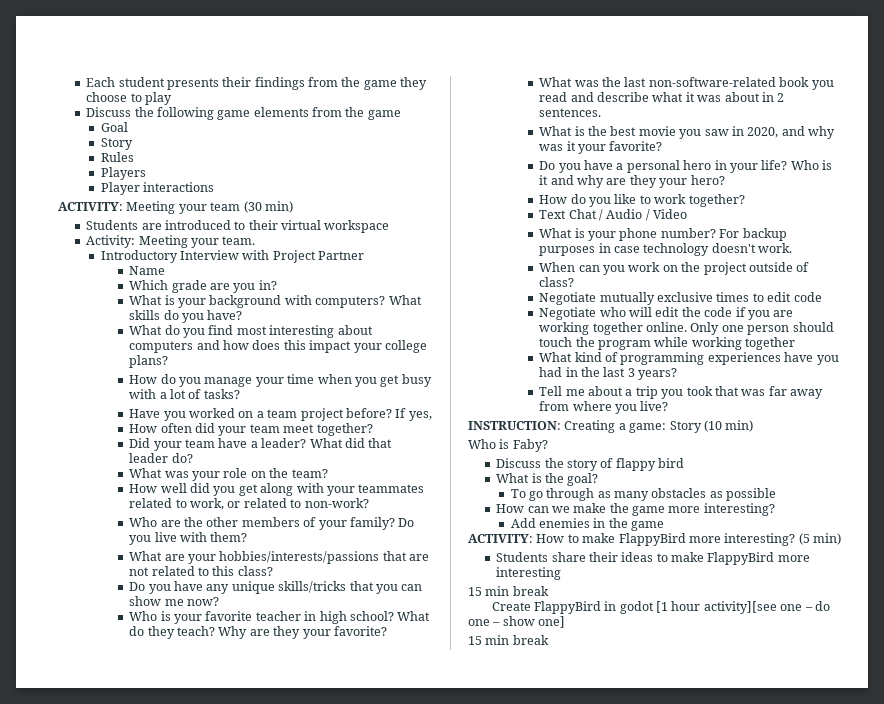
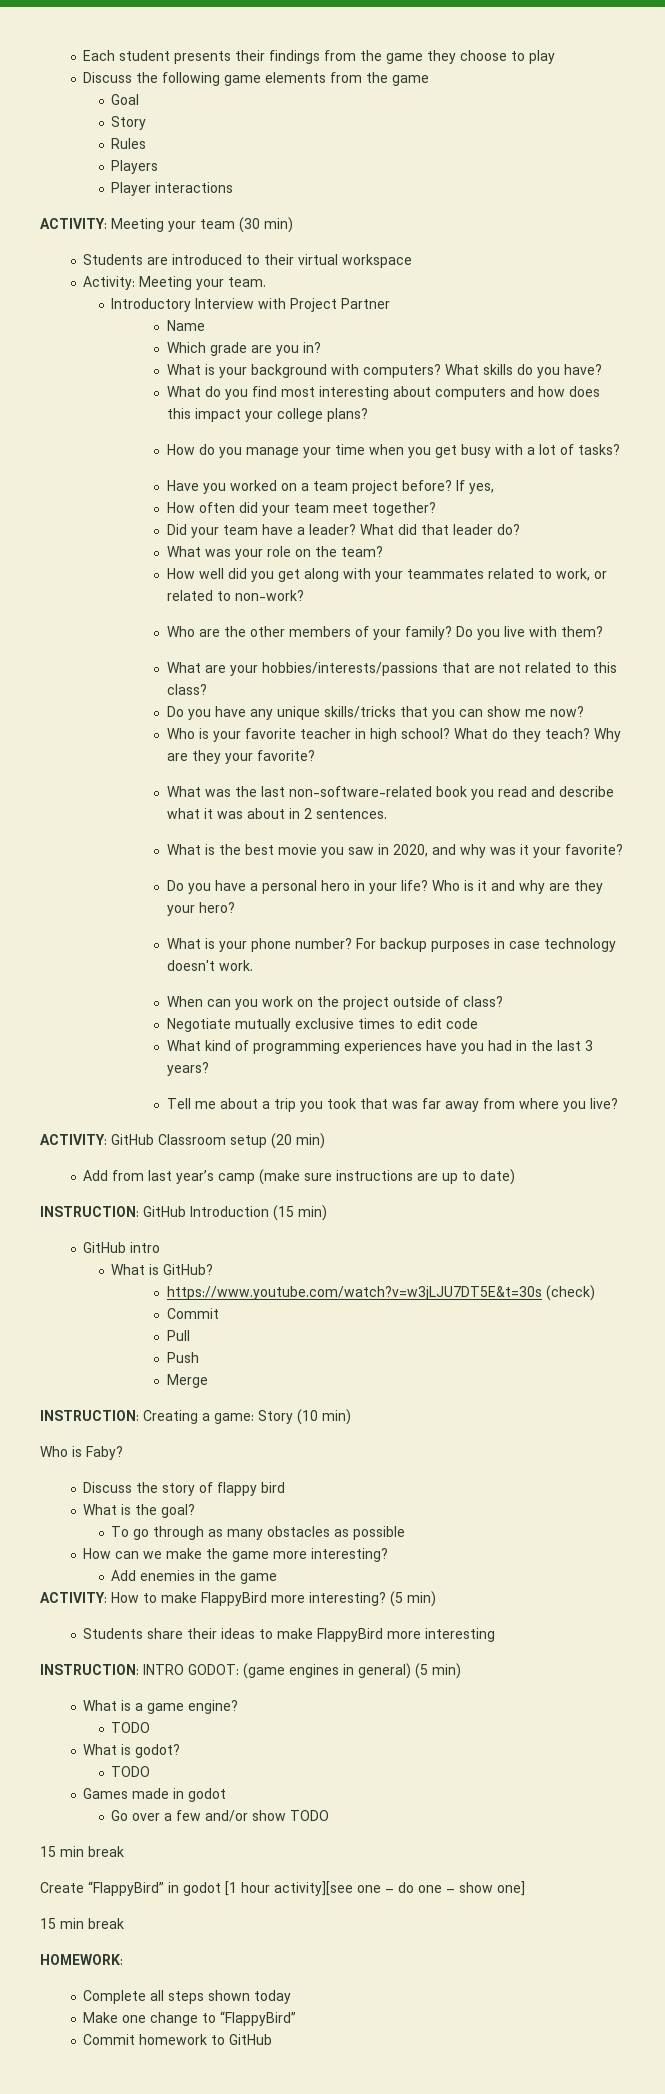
[539,194,745,207] [539,209,688,221] // How do you like to work together? // Text Chat / Audio / Video -> (235, 907) none
[539,307,794,320] [539,322,834,335] [539,337,796,350] // Negotiate who will edit the code if you are working together online. Only one person should touch the program while working together -> (478, 1023) none
(669, 406) none -> [40,1133,325,1149] [83,1169,516,1185] [40,1205,327,1221] [83,1242,161,1253] [111,1264,214,1275] [166,1285,595,1301] [166,1308,219,1319] [166,1330,190,1341] [166,1352,199,1363] [166,1374,208,1388] // ACTIVITY: GitHub Classroom setup (20 min) // Add from last year’s camp (make sure instructions are up to date) // INSTRUCTION: GitHub Introduction (15 min) // GitHub intro // What is GitHub? // https://www.youtube.com/watch?v=w3jLJU7DT5E&t=30s (check) // Commit // Pull // Push // Merge
(562, 573) none -> [40,1663,461,1679] [83,1700,239,1714] [111,1722,151,1733] [83,1744,181,1758] [111,1766,151,1777] [83,1788,227,1802] [111,1810,330,1822] // INSTRUCTION: INTRO GODOT: (game engines in general) (5 min) // What is a game engine? // TODO // What is godot? // TODO // Games made in godot // Go over a few and/or show TODO
[533,601,601,614] FlappyBird -> [88,1881,164,1896] “FlappyBird”
(549, 640) none -> [40,1954,123,1965] [83,1990,292,2004] [83,2011,297,2026] [83,2034,273,2045] // HOMEWORK: // Complete all steps shown today // Make one change to “FlappyBird” // Commit homework to GitHub

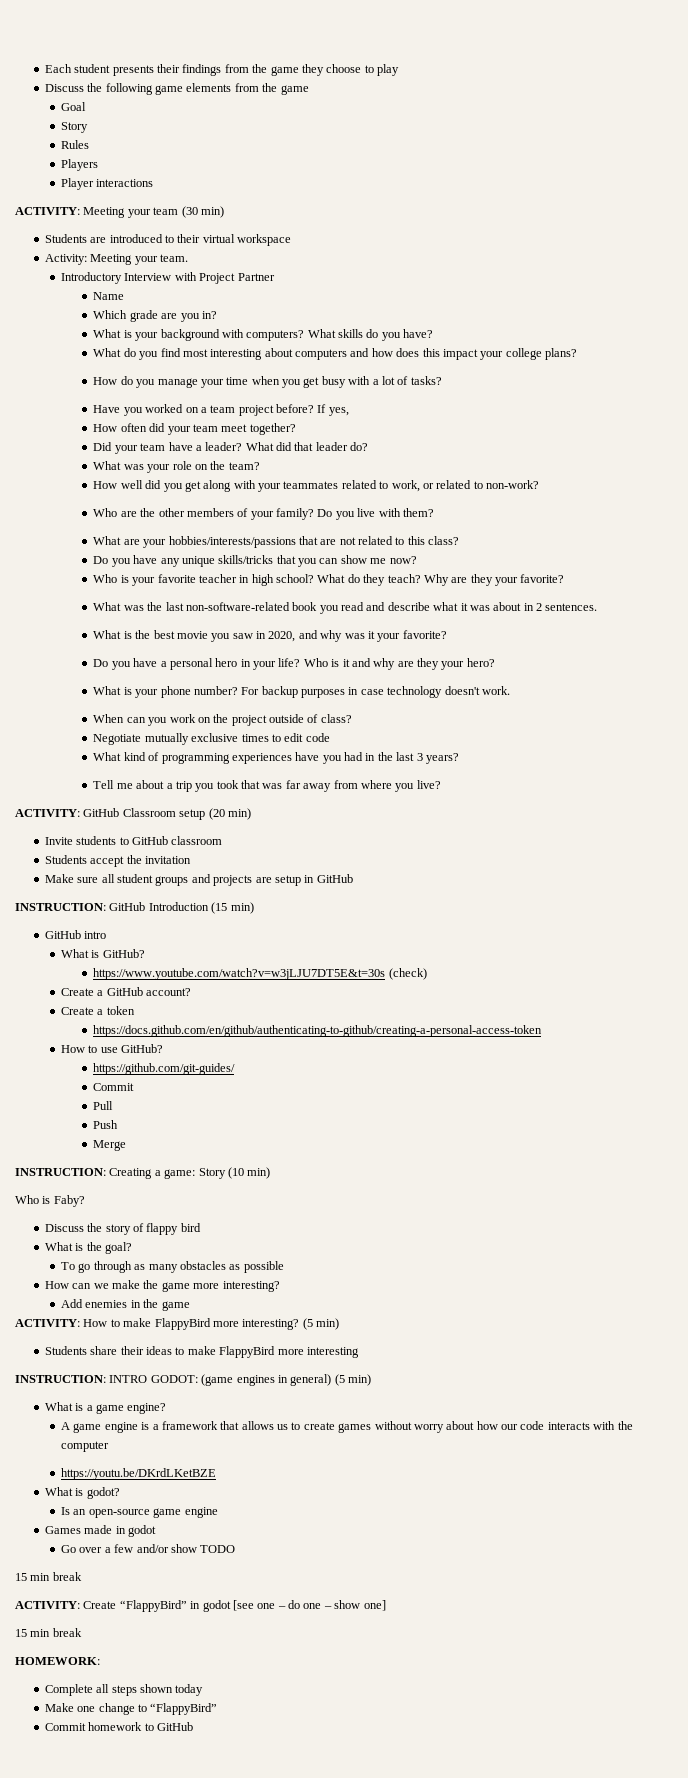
[83,1169,516,1185] Add from last year’s camp (make sure instructions are up to date) -> [44,836,223,845] [44,855,192,867] [44,874,353,886] Invite students to GitHub classroom // Students accept the invitation // Make sure all student groups and projects are setup in GitHub
(595, 1293) none -> [61,987,192,996] [61,1006,135,1015] [93,1025,543,1037] [61,1044,164,1053] [93,1063,236,1075] // Create a GitHub account? // Create a token // https://docs.github.com/en/github/authenticating-to-github/creating-a-personal-access-token // How to use GitHub? // https://github.com/git-guides/
[111,1722,151,1733] [83,1744,181,1758] [111,1766,151,1777] TODO // What is godot? // TODO -> [61,1421,633,1433] [61,1441,110,1452] [61,1468,217,1480] [44,1487,120,1499] [61,1507,218,1518] A game engine is a framework that allows us to create games without worry about how our code interacts with the computer // https://youtu.be/DKrdLKetBZE // What is godot? // Is an open-source game engine
(124, 1851) none -> [15,1601,80,1609] ACTIVITY:
[225,1881,353,1896] [1 hour activity][see -> [232,1600,254,1611] [see

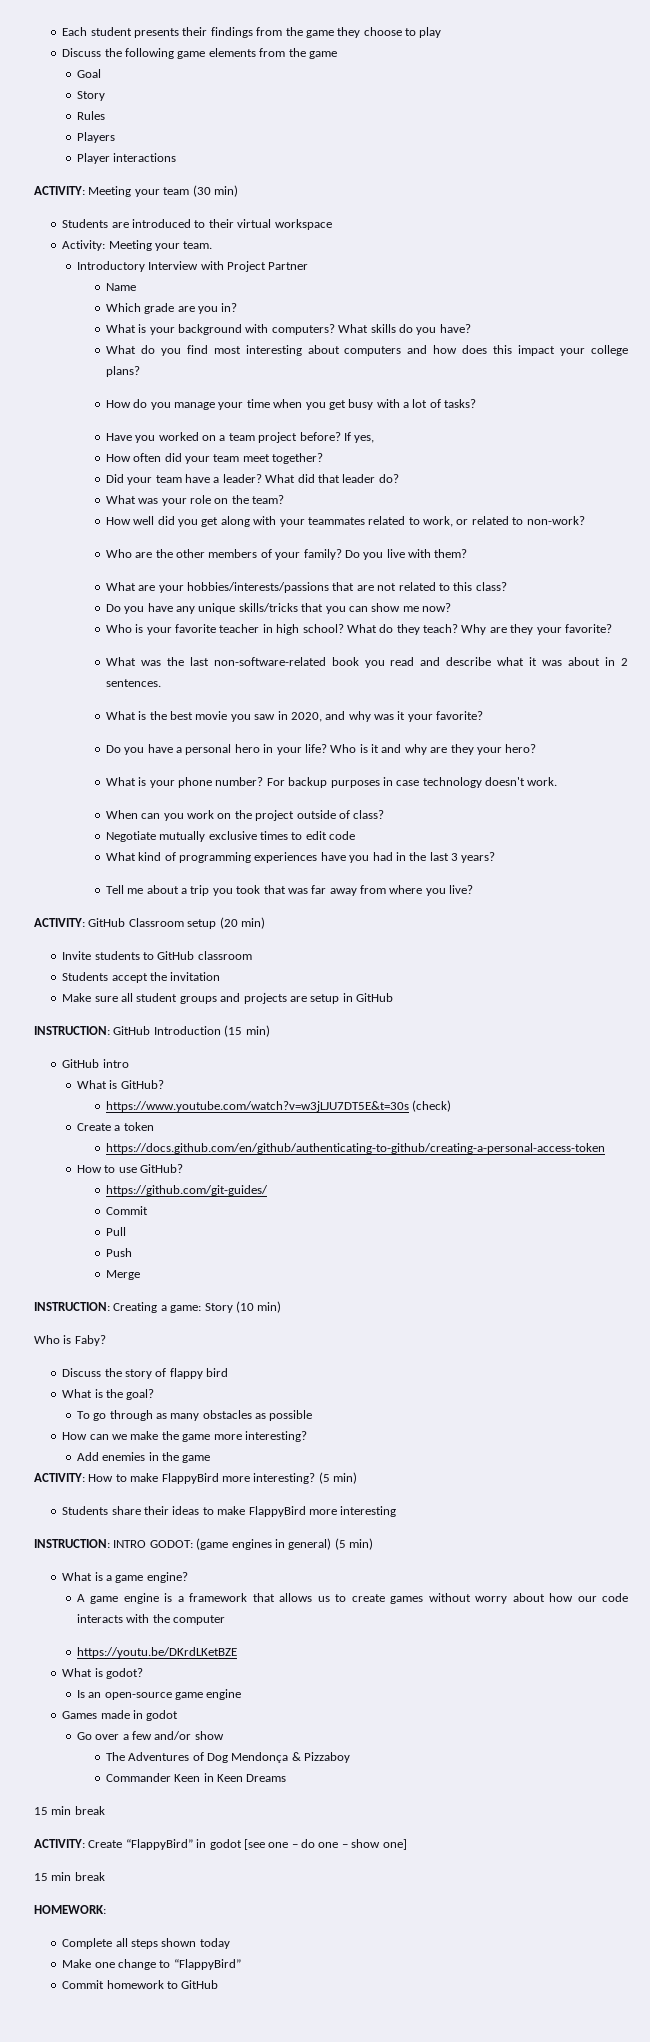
[61,987,192,996] // Create a GitHub account? -> (452, 1106) none
[200,1545,236,1553] TODO -> [105,1752,351,1763] [105,1773,287,1782] // The Adventures of Dog Mendonça & Pizzaboy // Commander Keen in Keen Dreams

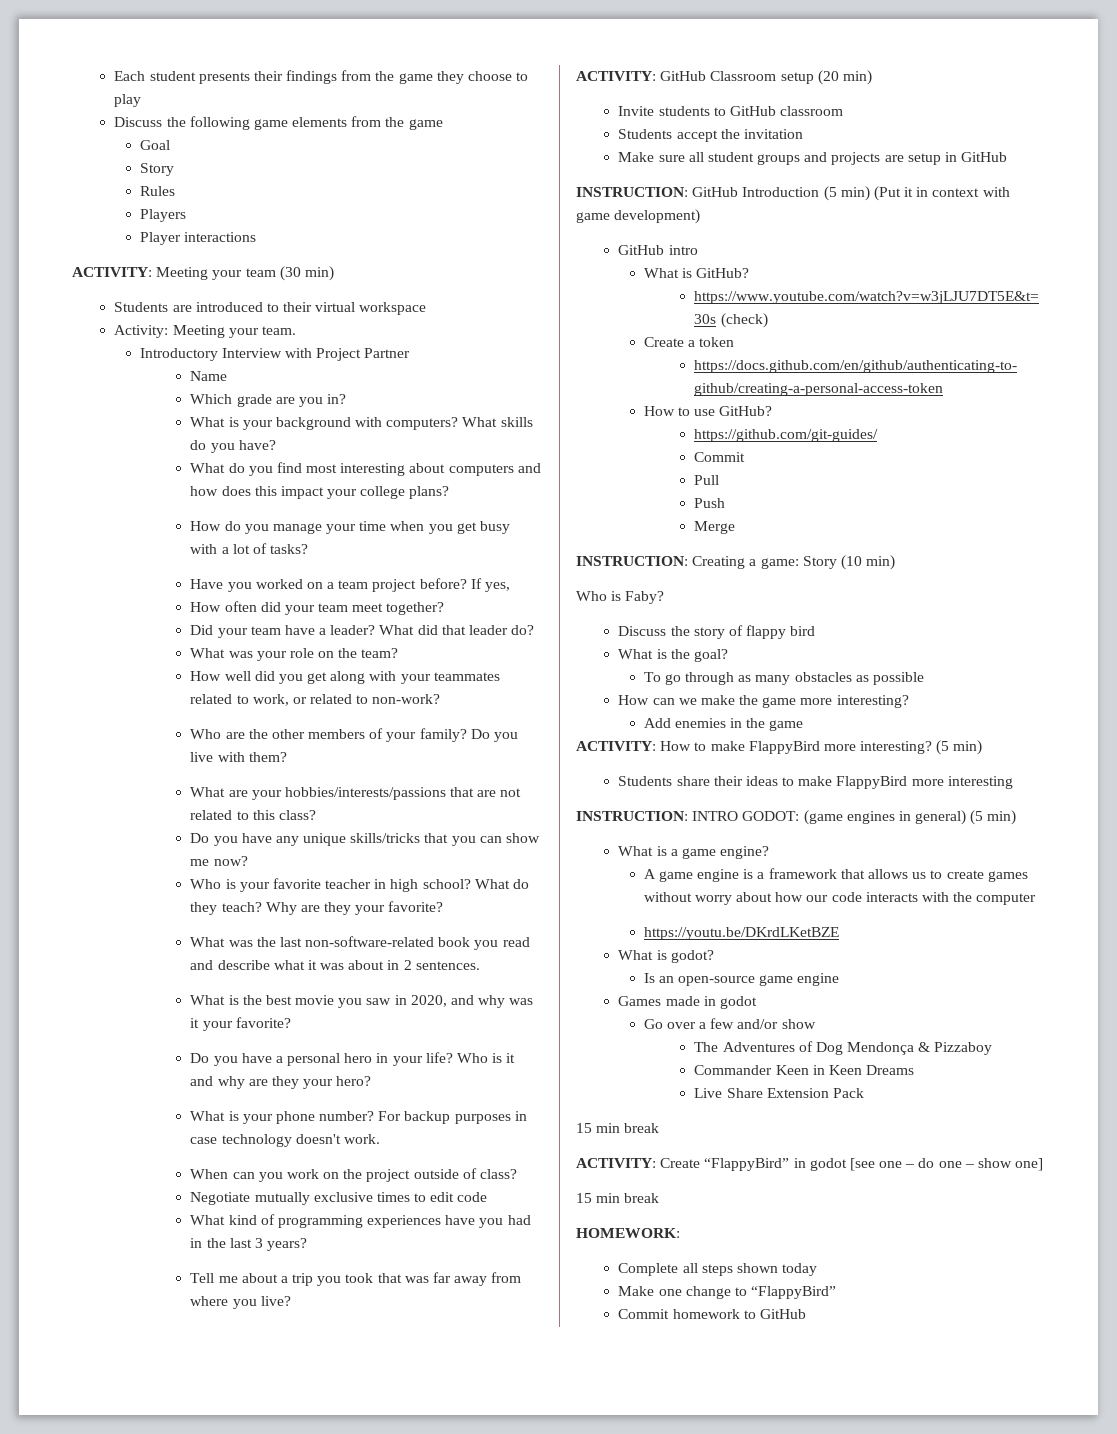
[224,1025,270,1037] (15 min) -> [823,186,1010,201] [576,209,701,224] (5 min) (Put it in context with game development)
(287, 1778) none -> [694,1088,864,1098] // Live Share Extension Pack

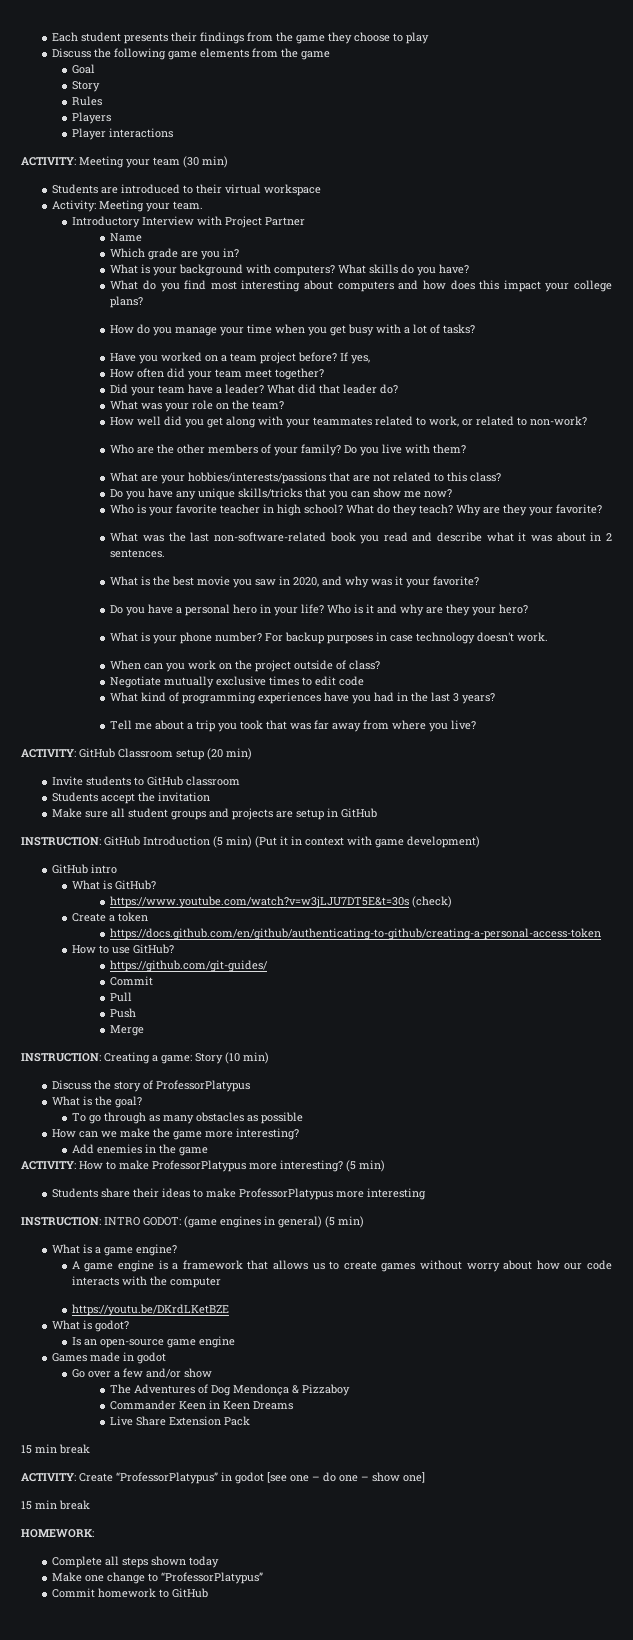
[576,591,665,604] // Who is Faby? -> (269, 1058) none
[746,625,816,639] flappy bird -> [156,1080,251,1092] ProfessorPlatypus
[748,741,820,754] FlappyBird -> [152,1160,246,1172] ProfessorPlatypus
[836,776,908,789] FlappyBird -> [239,1188,334,1200] ProfessorPlatypus
[704,1158,790,1171] “FlappyBird” -> [116,1472,218,1484] “ProfessorPlatypus”
[751,1286,837,1299] “FlappyBird” -> [161,1572,264,1584] “ProfessorPlatypus”

